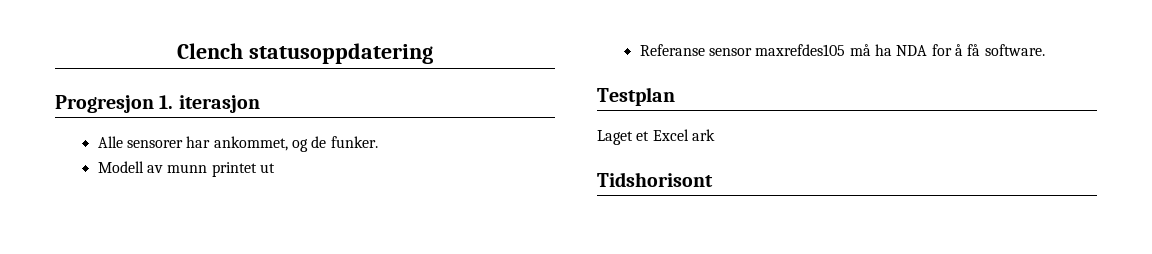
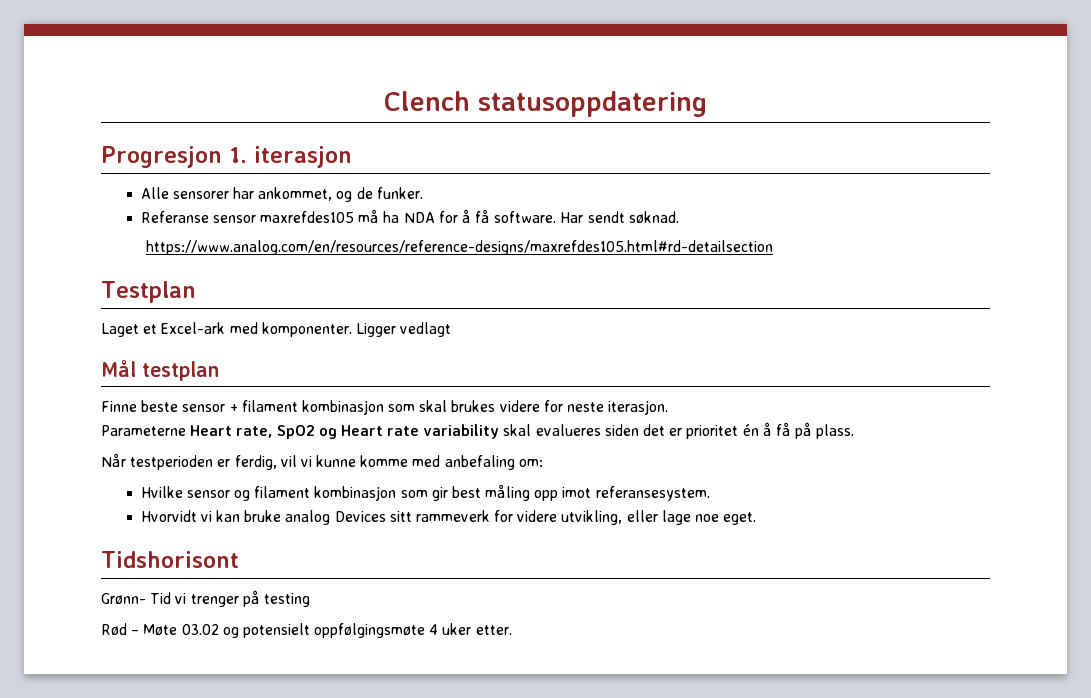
[97,161,276,177] // Modell av munn printet ut -> (423, 193) none
(1045, 50) none -> [560,211,679,223] [146,240,774,255] Har sendt søknad. // https://www.analog.com/en/resources/reference-designs/maxrefdes105.html#rd-detailsection
[652,129,715,141] [597,172,713,187] Excel ark // Tidshorisont -> [161,322,452,337] [101,359,219,381] [101,400,669,415] [101,422,855,439] [101,453,543,470] [140,484,710,501] [140,510,757,525] [101,551,239,568] [101,590,310,607] [101,623,512,638] Excel-ark med komponenter. Ligger vedlagt // Mål testplan // Finne beste sensor + filament kombinasjon som skal brukes videre for neste iterasjon. // Parameterne Heart rate, SpO2 og Heart rate variability skal evalueres siden det er prioritet én å få på plass. // Når testperioden er ferdig, vil vi kunne komme med anbefaling om: // Hvilke sensor og filament kombinasjon som gir best måling opp imot referansesystem. // Hvorvidt vi kan bruke analog Devices sitt rammeverk for videre utvikling, eller lage noe eget. // Tidshorisont // Grønn- Tid vi trenger på testing // Rød – Møte 03.02 og potensielt oppfølgingsmøte 4 uker etter.

